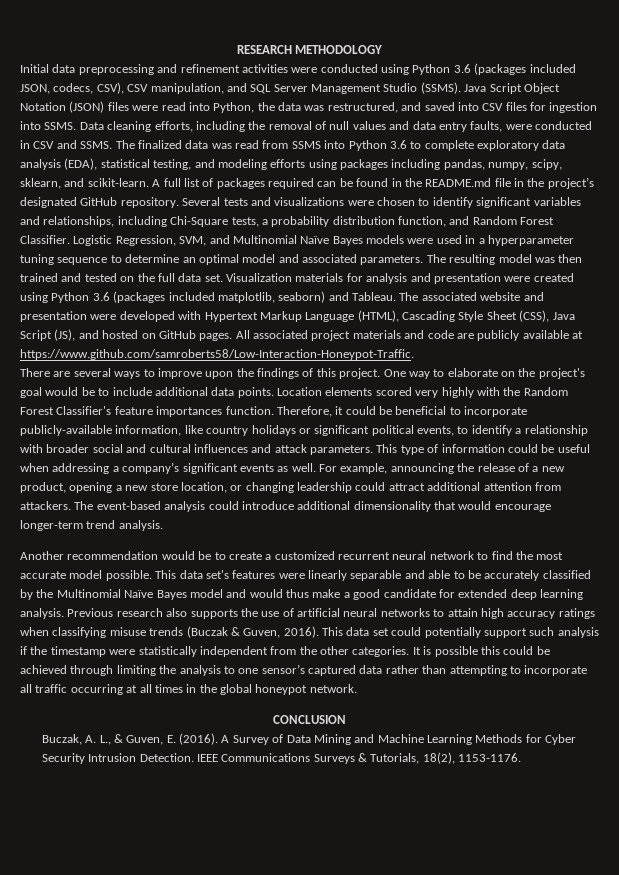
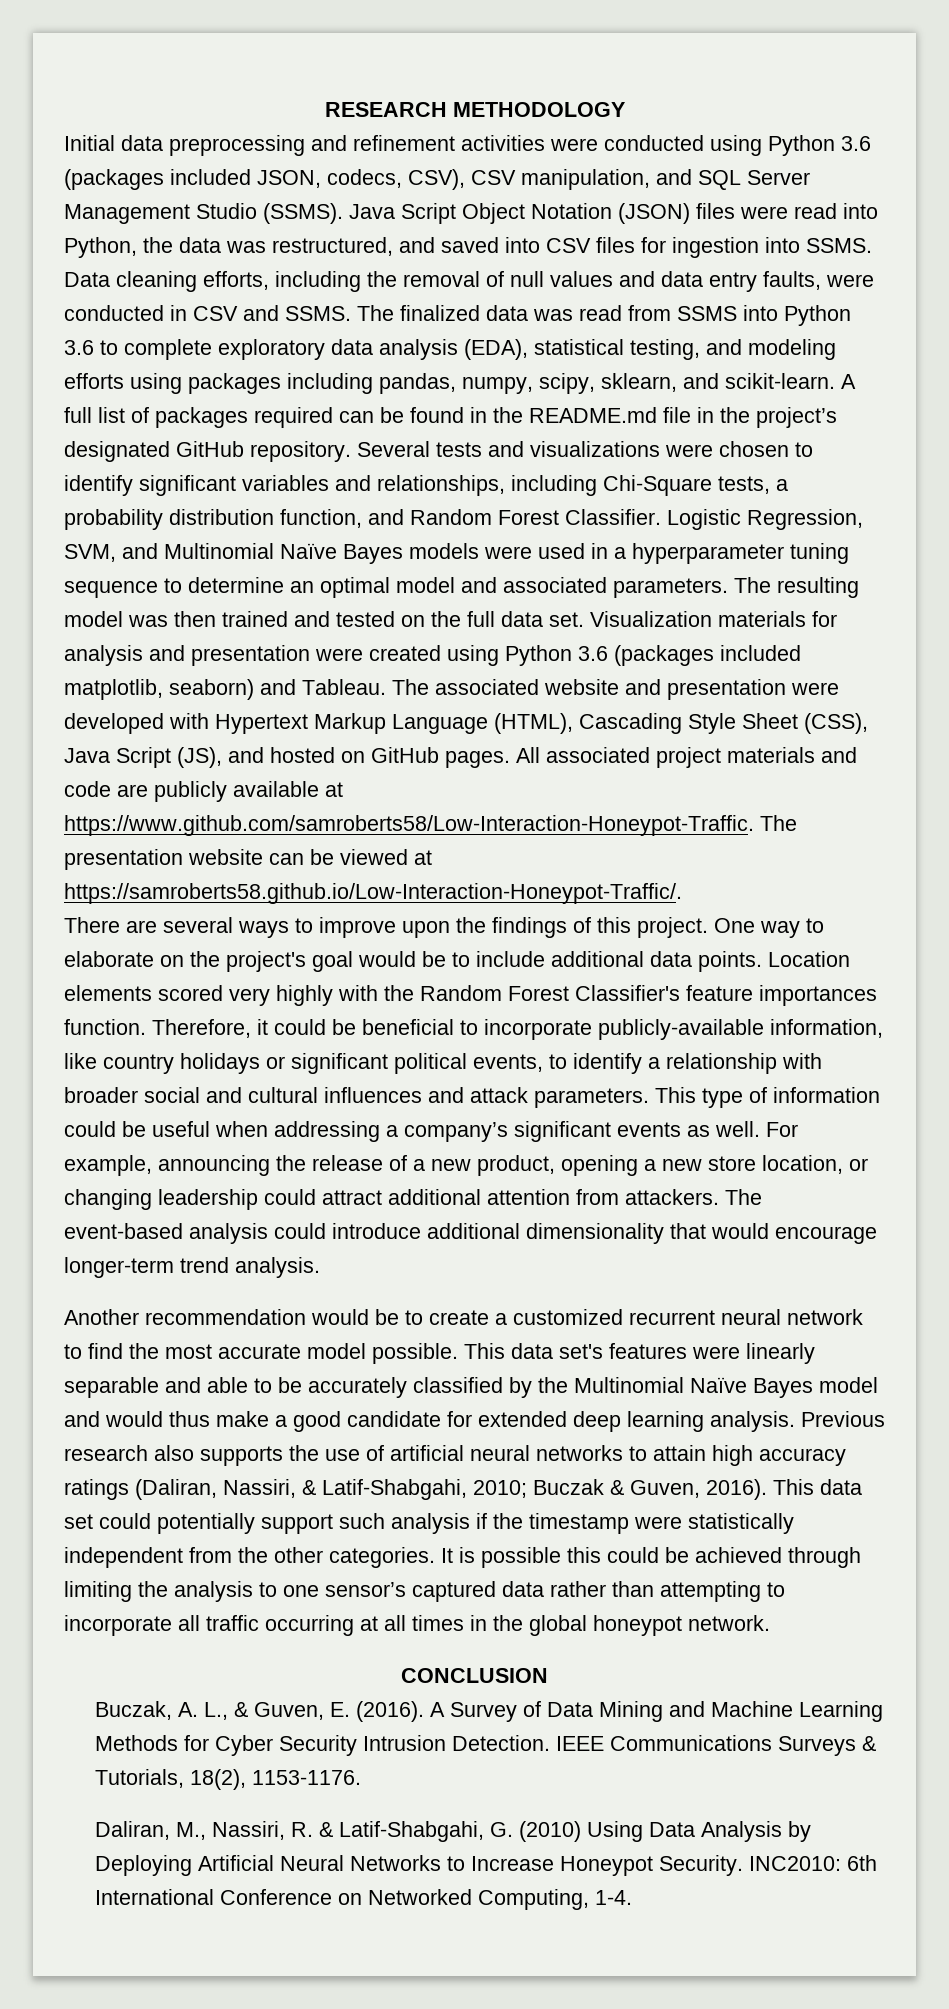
(414, 354) none -> [760,815,797,831] [64,849,432,870] [64,883,682,904] The presentation website can be viewed at https://samroberts58.github.io/Low-Interaction-Honeypot-Traffic/.
[20,626,228,638] when classifying misuse trends (Buczak -> [135,1479,604,1500] (Daliran, Nassiri, & Latif-Shabgahi, 2010; Buczak
(522, 757) none -> [94,1821,811,1842] [94,1855,877,1876] [94,1889,632,1910] // Daliran, M., Nassiri, R. & Latif-Shabgahi, G. (2010) Using Data Analysis by Deploying Artificial Neural Networks to Increase Honeypot Security. INC2010: 6th International Conference on Networked Computing, 1-4.

